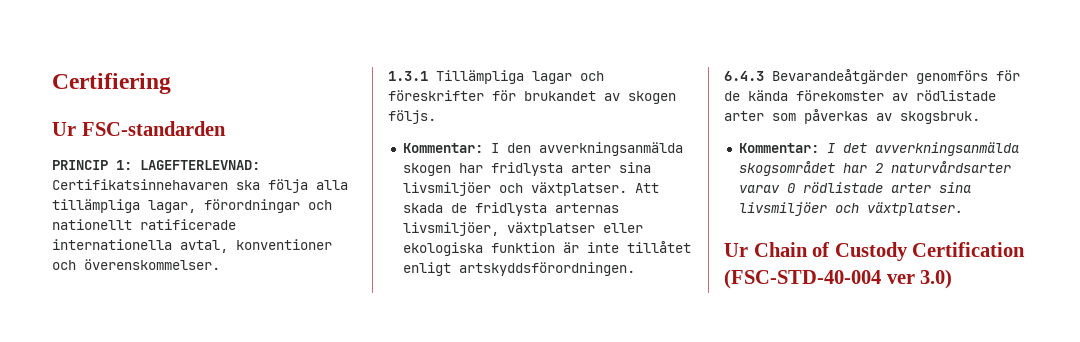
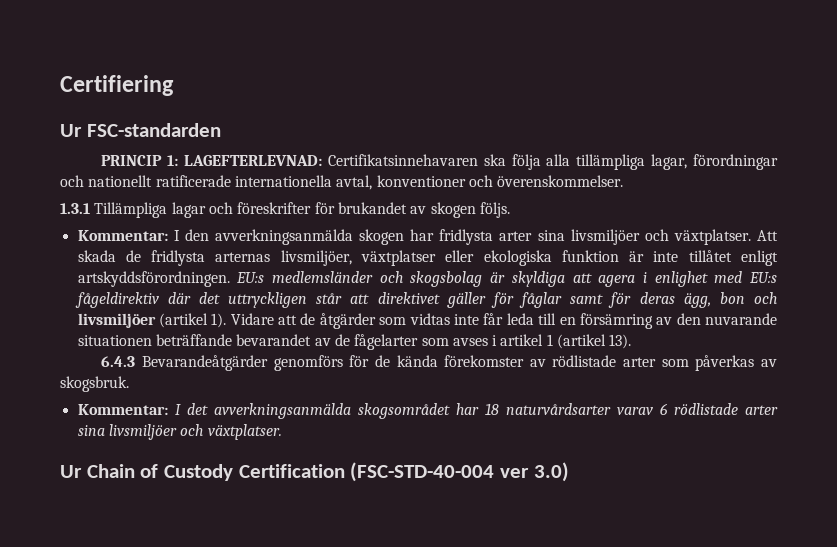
(635, 269) none -> [236,271,778,287] [74,292,777,308] [77,313,777,329] [77,334,632,350] EU:s medlemsländer och skogsbolag är skyldiga att agera i enlighet med EU:s fågeldirektiv där det uttryckligen står att direktivet gäller för fåglar samt för deras ägg, bon och livsmiljöer (artikel 1). Vidare att de åtgärder som vidtas inte får leda till en försämring av den nuvarande situationen beträffande bevarandet av de fågelarter som avses i artikel 1 (artikel 13).
[874,163,884,173] 2 -> [484,403,499,415] 18
[786,183,796,193] 0 -> [659,403,668,415] 6

